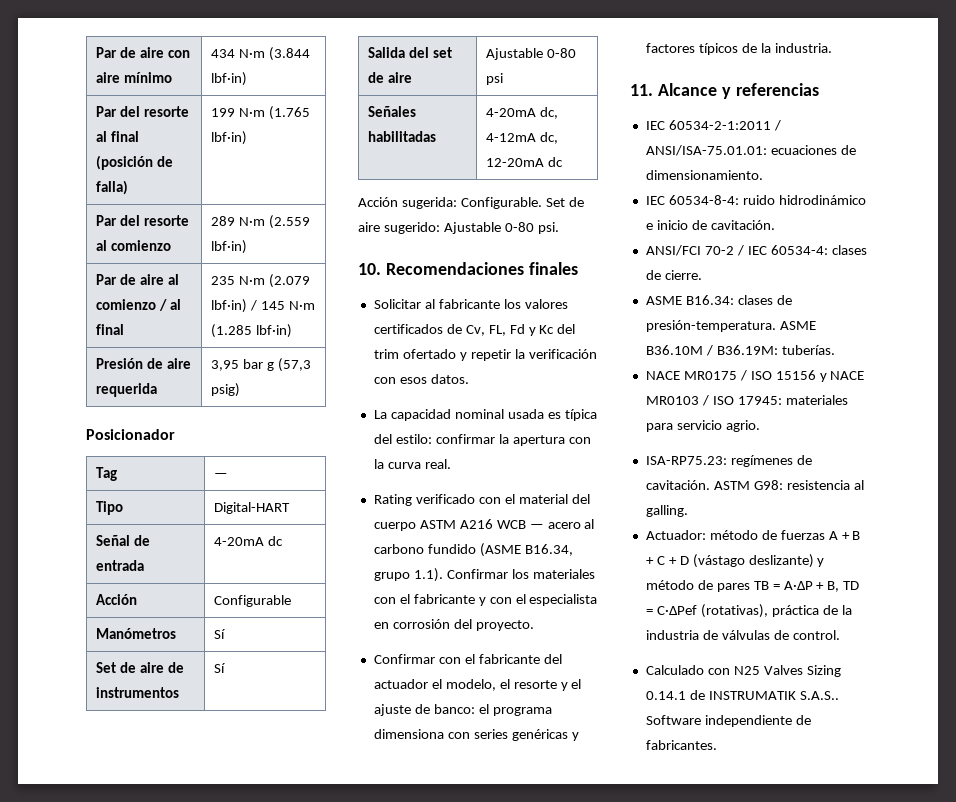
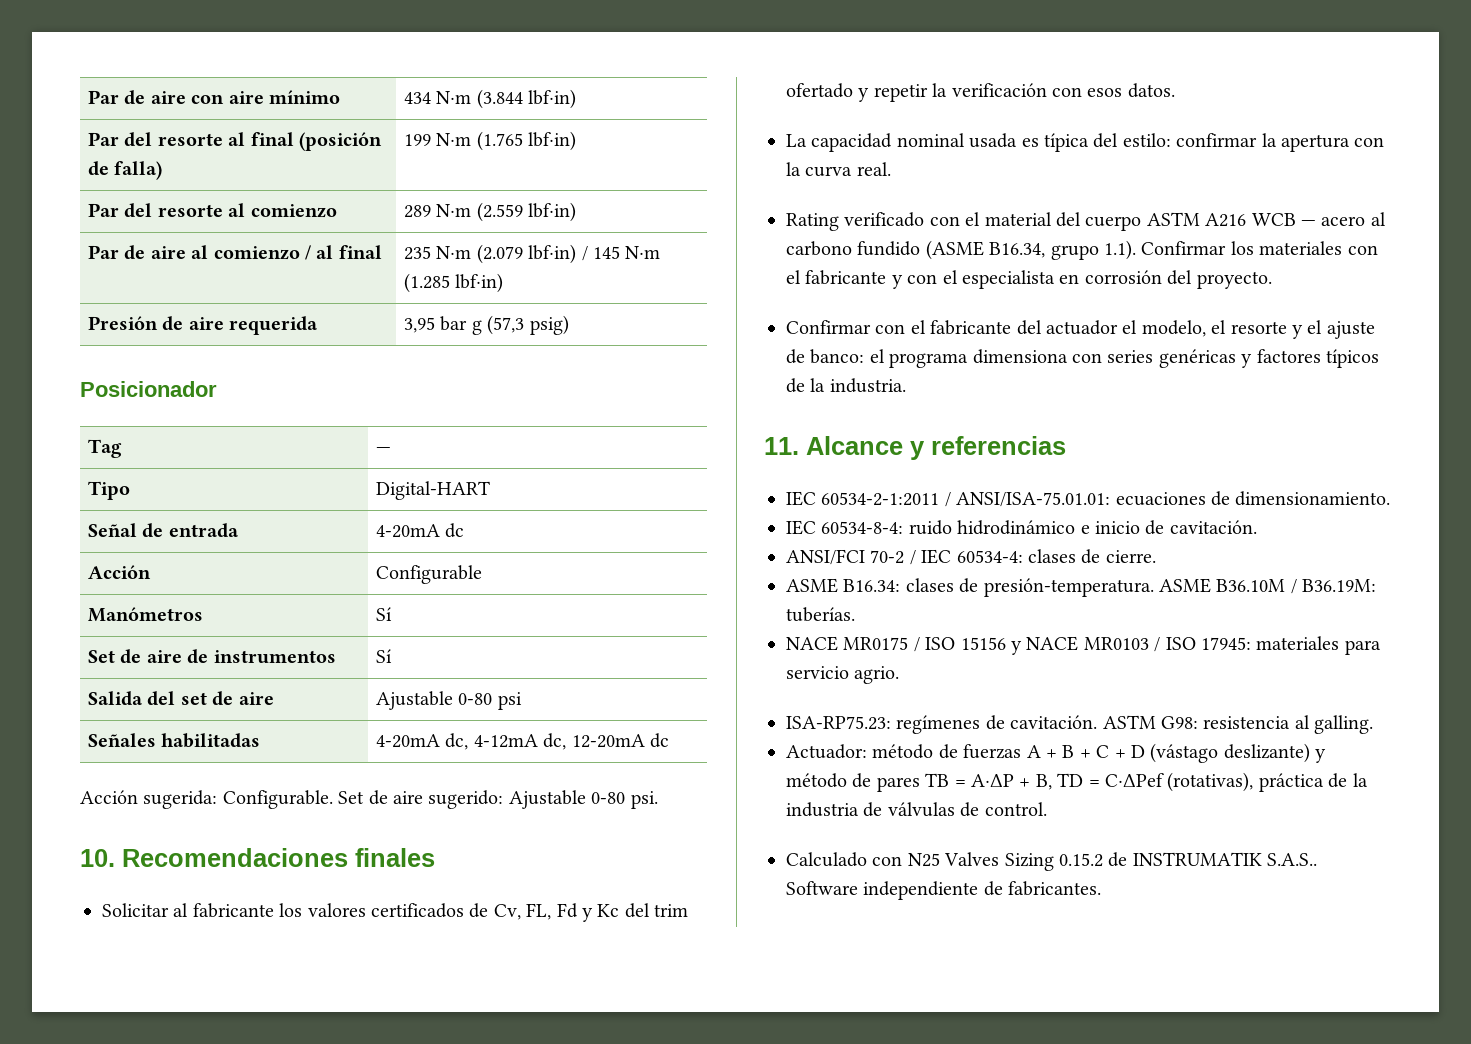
[645,691,686,700] 0.14.1 -> [1059,853,1103,867] 0.15.2

